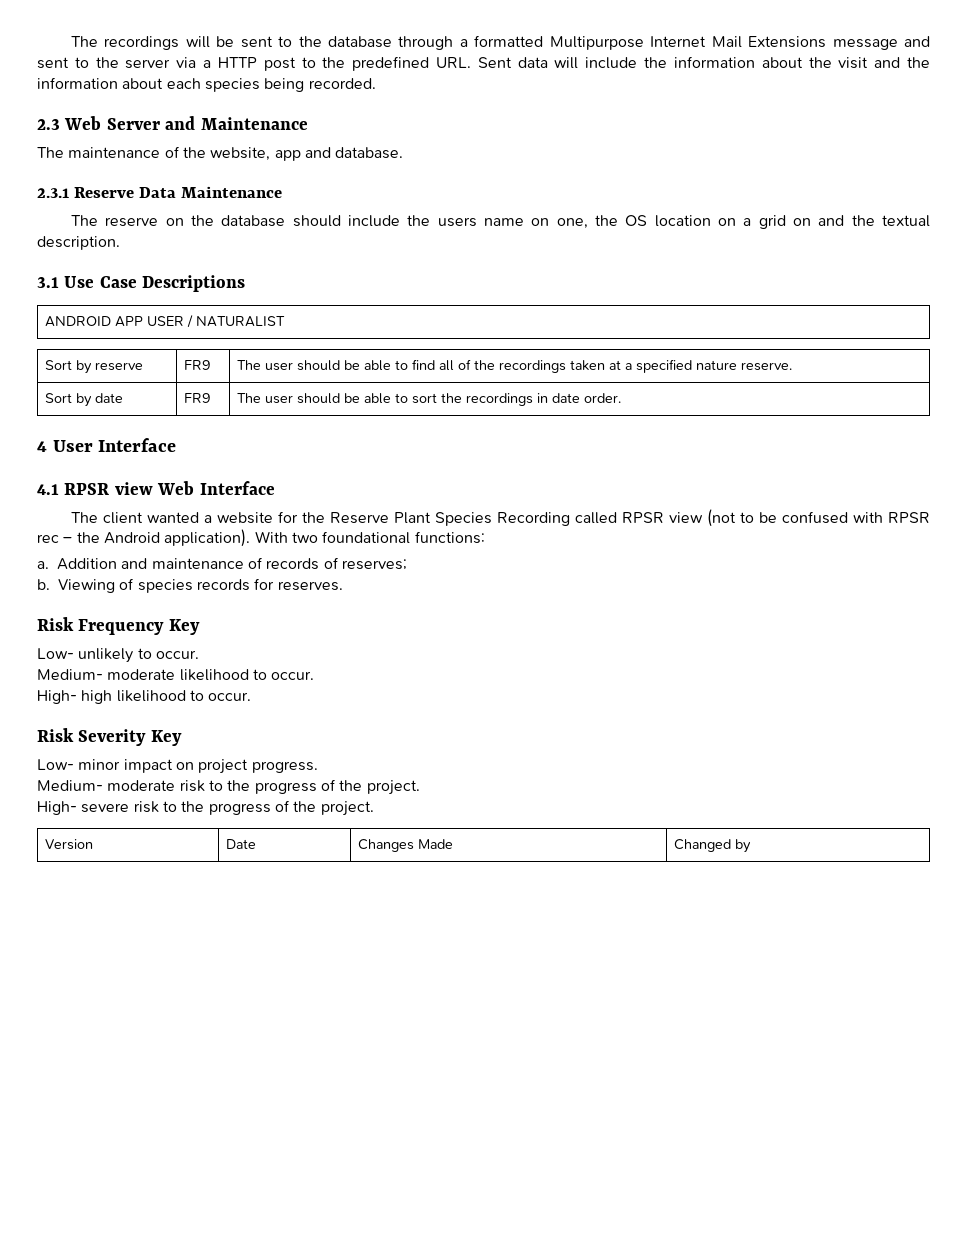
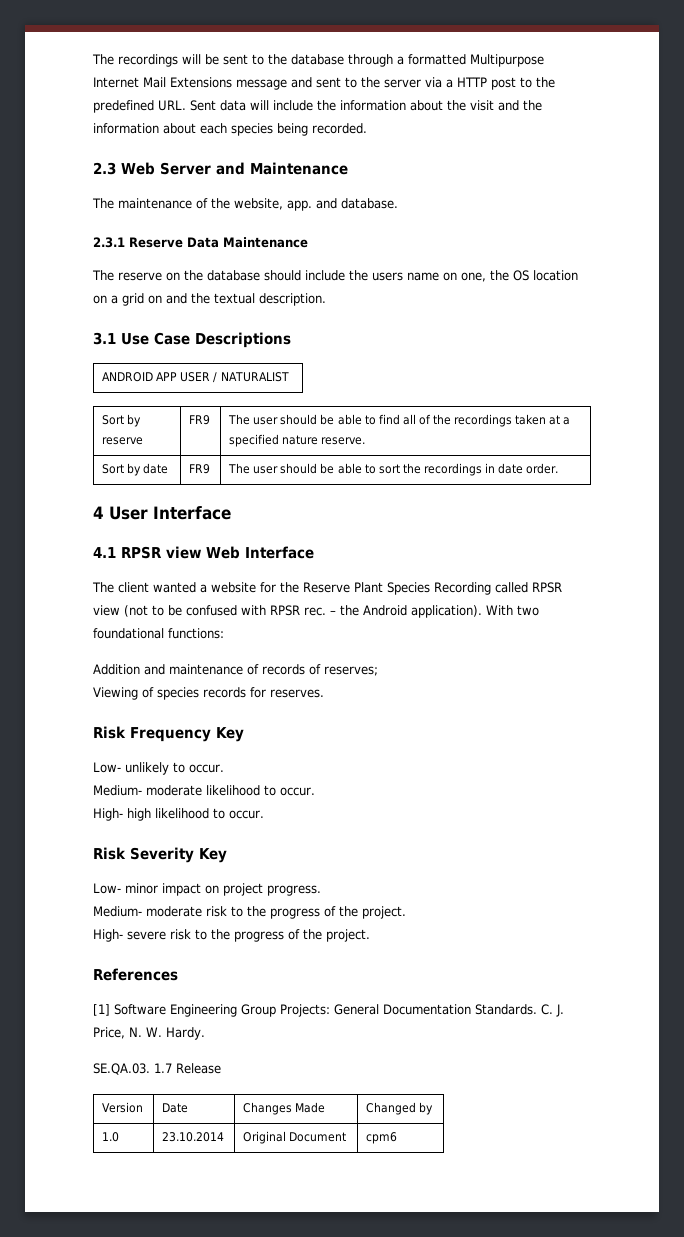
[274,150,301,161] app -> [287,200,312,211] app.
[37,534,59,543] rec -> [304,607,326,616] rec.
[37,561,49,569] a. -> (224, 633) none
[37,579,50,590] b. -> (378, 671) none
(374, 808) none -> [93,968,178,981] [93,1004,564,1017] [93,1027,205,1040] [93,1063,221,1075] // References // [1] Software Engineering Group Projects: General Documentation Standards. C. J. Price, N. W. Hardy. // SE.QA.03. 1.7 Release
(752, 846) none -> [102,1132,120,1142] [162,1132,225,1142] [243,1131,347,1144] [366,1132,398,1144] // 1.0 | 23.10.2014 | Original Document | cpm6

